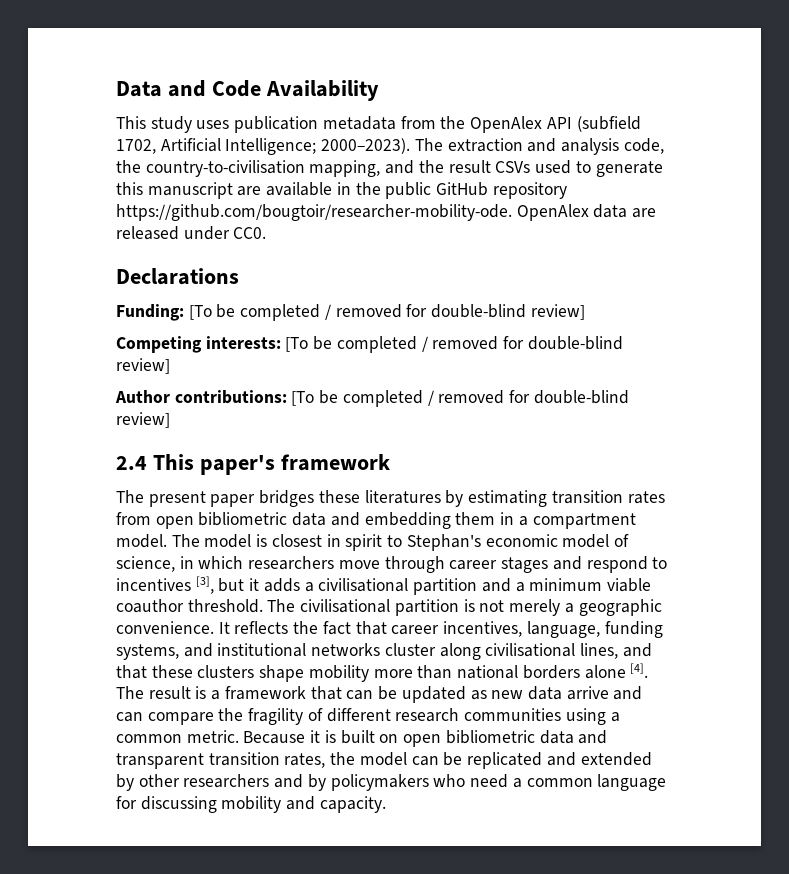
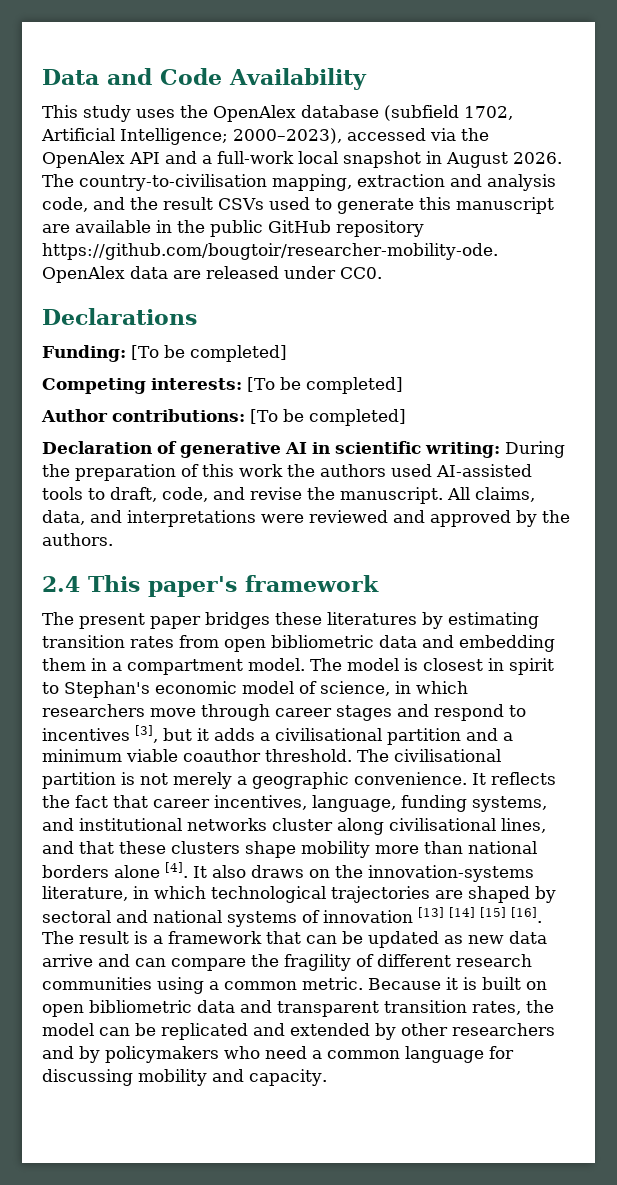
[234,116,572,133] publication metadata from the OpenAlex API -> [180,105,379,122] the OpenAlex database
[321,138,443,154] 2000–2023). The -> [233,128,489,144] [42,151,562,168] [42,174,352,191] 2000–2023), accessed via the OpenAlex API and a full-work local snapshot in August 2026. The country-to-civilisation mapping,
[116,160,381,177] the country-to-civilisation mapping, -> (88, 204) none
[240,304,585,321] [116,336,623,353] [116,358,170,374] [115,390,629,407] [116,412,170,428] completed / removed for double-blind review] // Competing interests: [To be completed / removed for double-blind review] // Author contributions: [To be completed / removed for double-blind review] -> [189,345,287,362] [42,377,403,394] [41,409,406,426] [42,441,565,458] [42,464,532,481] [42,487,535,504] [42,510,570,527] [42,533,113,546] completed] // Competing interests: [To be completed] // Author contributions: [To be completed] // Declaration of generative AI in scientific writing: During the preparation of this work the authors used AI-assisted tools to draft, code, and revise the manuscript. All claims, data, and interpretations were reviewed and approved by the authors.
(649, 670) none -> [193,865,534,882] [42,886,556,903] [42,907,542,927] It also draws on the innovation-systems literature, in which technological trajectories are shaped by sectoral and national systems of innovation [13] [14] [15] [16].

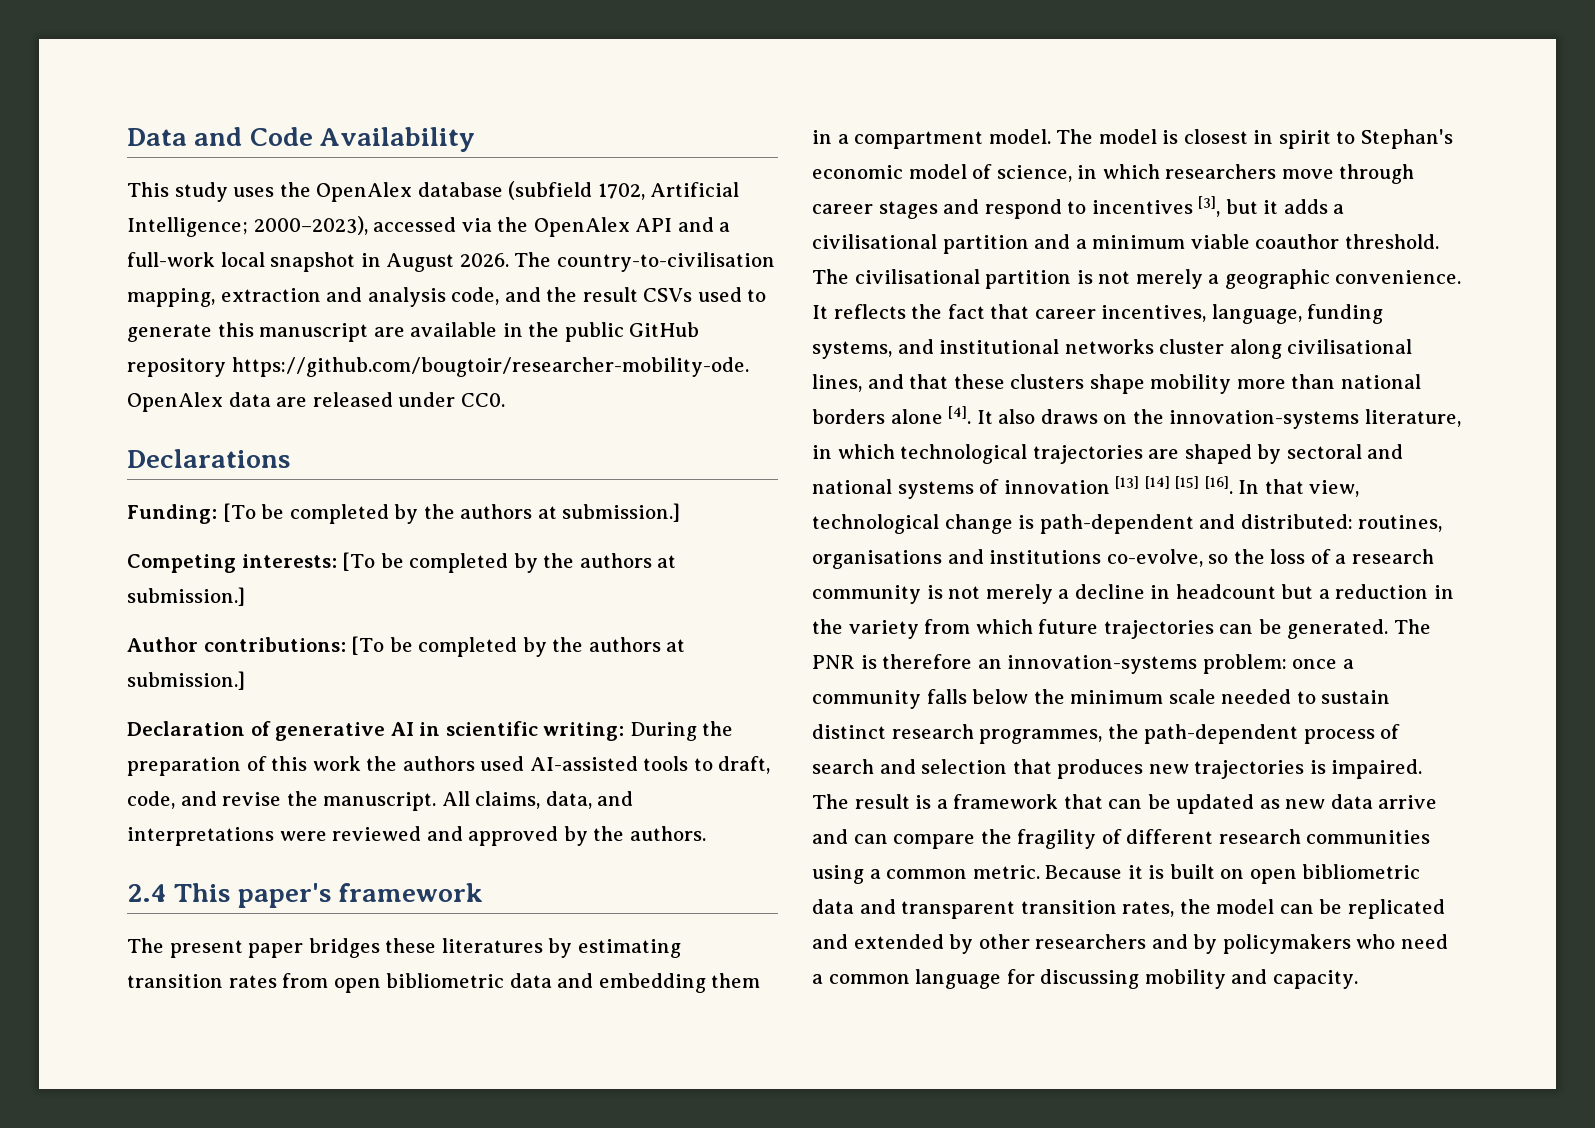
[189,345,287,362] [42,377,403,394] [41,409,406,426] completed] // Competing interests: [To be completed] // Author contributions: [To be completed] -> [289,503,681,524] [127,552,677,573] [127,587,245,606] [127,636,686,657] [127,671,245,690] completed by the authors at submission.] // Competing interests: [To be completed by the authors at submission.] // Author contributions: [To be completed by the authors at submission.]
(542, 915) none -> [1238,479,1360,497] [812,514,1443,534] [812,549,1434,569] [812,584,1454,604] [812,619,1431,639] [812,654,1354,674] [812,689,1391,709] [812,724,1401,744] [812,759,1423,779] In that view, technological change is path-dependent and distributed: routines, organisations and institutions co-evolve, so the loss of a research community is not merely a decline in headcount but a reduction in the variety from which future trajectories can be generated. The PNR is therefore an innovation-systems problem: once a community falls below the minimum scale needed to sustain distinct research programmes, the path-dependent process of search and selection that produces new trajectories is impaired.

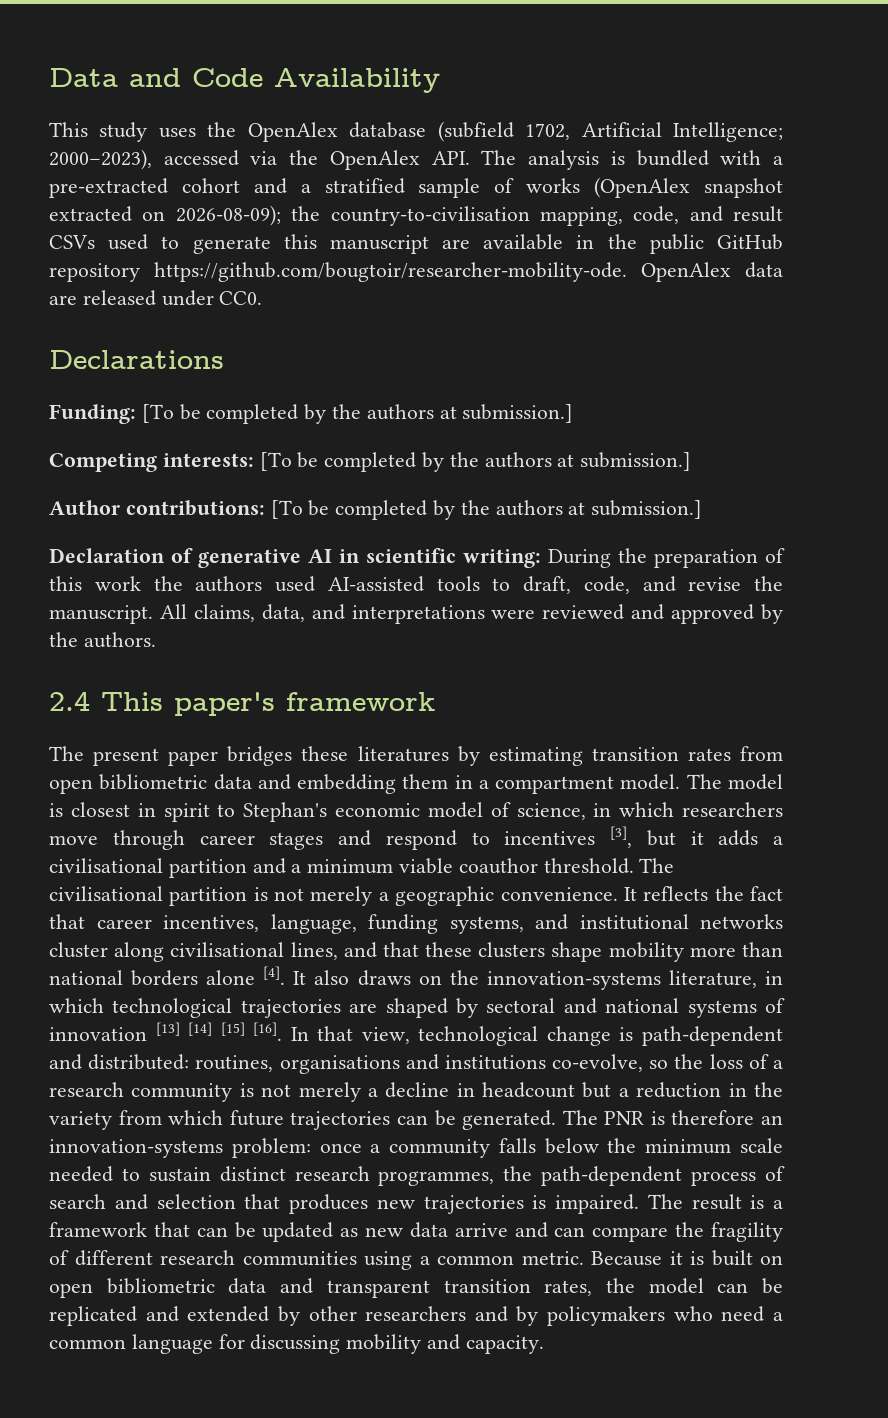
[635,217,731,232] [127,252,775,272] [127,287,578,307] API and a full-work local snapshot in August 2026. The country-to-civilisation mapping, extraction and analysis code, and the -> [431,150,784,170] [49,177,784,198] [49,205,723,226] API. The analysis is bundled with a pre-extracted cohort and a stratified sample of works (OpenAlex snapshot extracted on 2026-08-09); the country-to-civilisation mapping, code, and

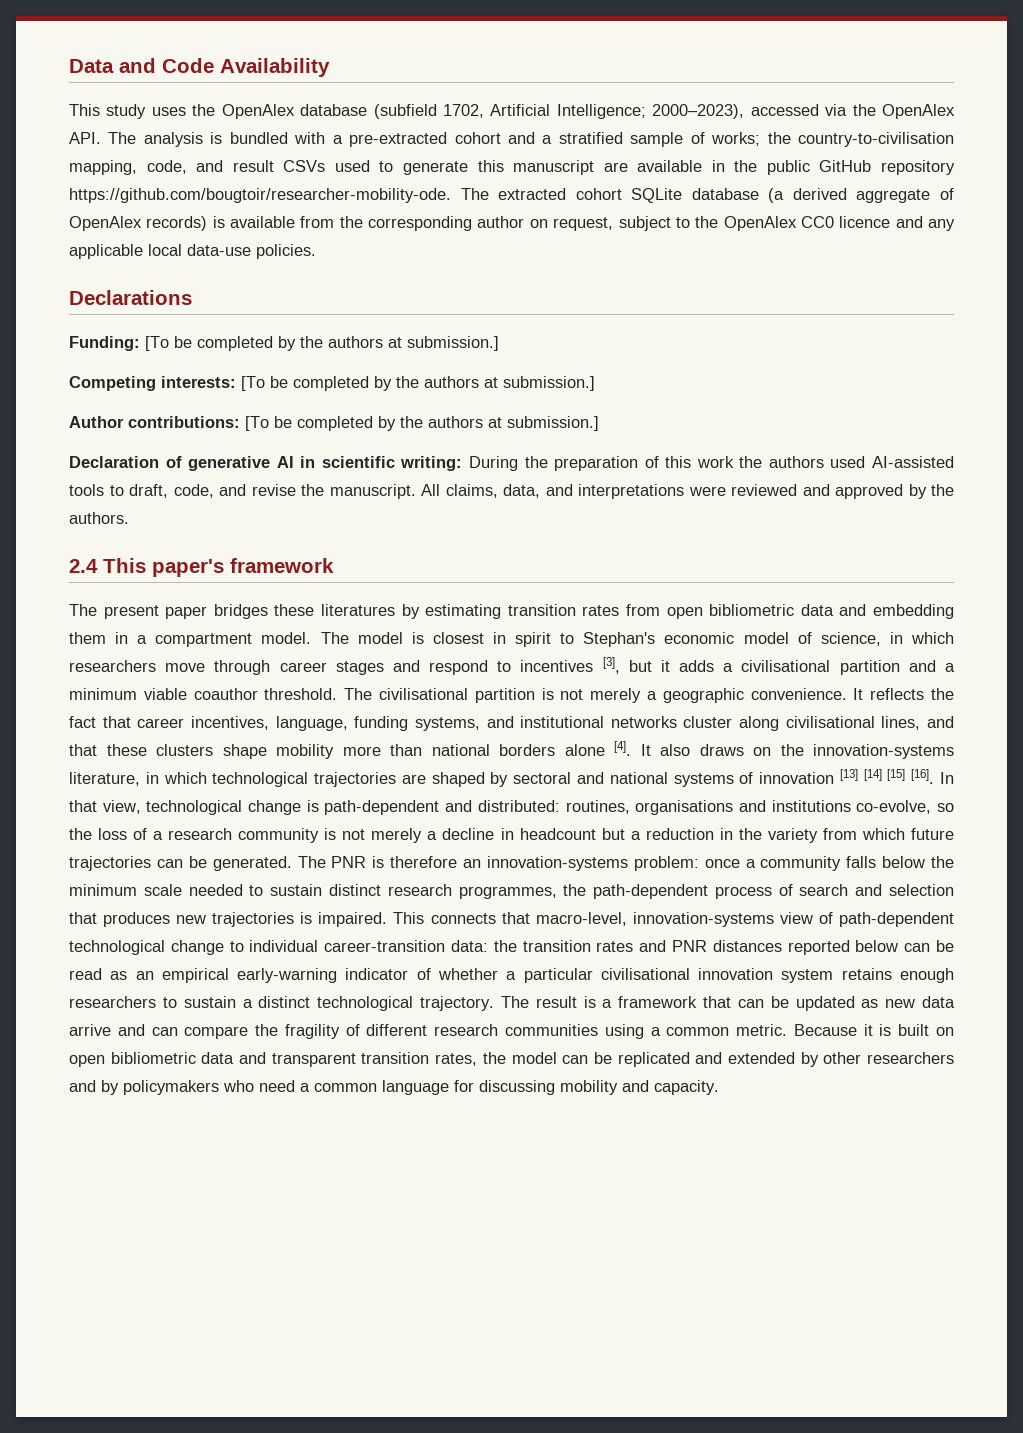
[526,177,784,198] [49,205,281,226] works (OpenAlex snapshot extracted on 2026-08-09); -> [711,132,761,146] works;
[641,262,783,282] [49,290,263,306] OpenAlex data are released under CC0. -> [460,188,954,203] [69,216,956,231] [69,244,316,259] The extracted cohort SQLite database (a derived aggregate of OpenAlex records) is available from the corresponding author on request, subject to the OpenAlex CC0 licence and any applicable local data-use policies.
(639, 1204) none -> [393,912,955,927] [69,940,954,955] [69,968,955,983] [69,996,494,1011] This connects that macro-level, innovation-systems view of path-dependent technological change to individual career-transition data: the transition rates and PNR distances reported below can be read as an empirical early-warning indicator of whether a particular civilisational innovation system retains enough researchers to sustain a distinct technological trajectory.

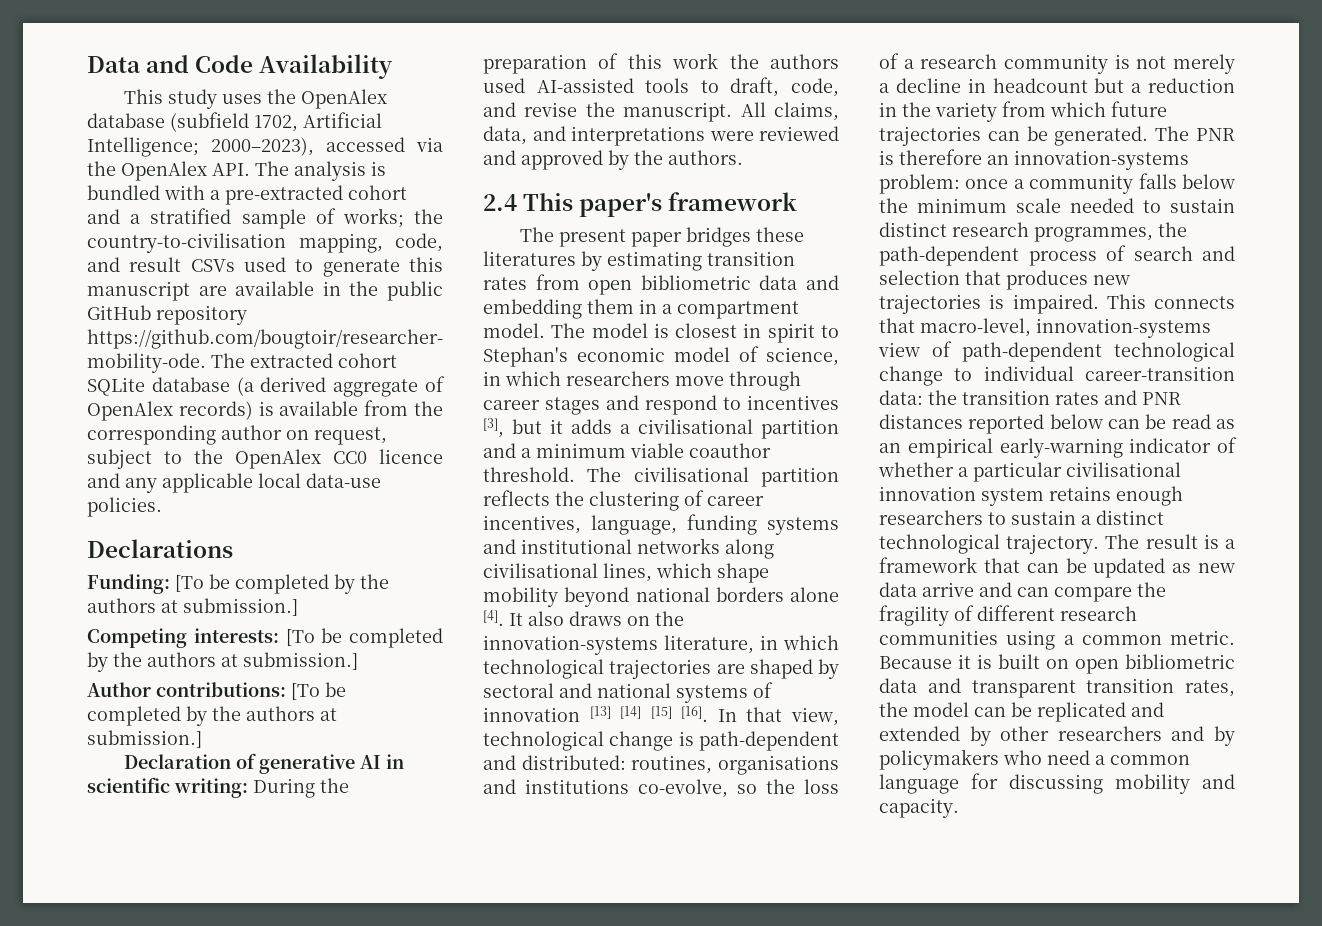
[541,688,954,703] [69,716,131,728] is not merely a geographic convenience. It reflects the fact that -> [483,490,704,511] reflects the clustering of
[414,717,480,731] systems, -> [767,517,839,535] systems
[683,716,733,728] cluster -> (720, 546) none
[926,716,954,728] [69,744,422,759] and that these clusters shape mobility more than -> [656,563,769,583] [483,587,630,607] which shape mobility beyond

